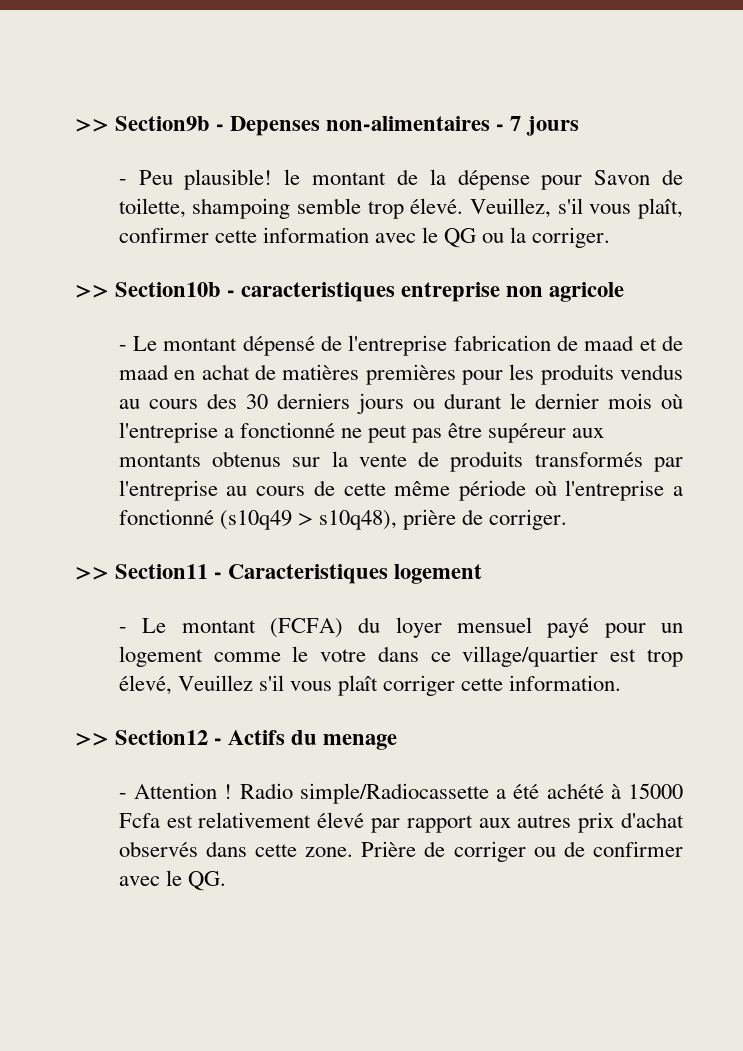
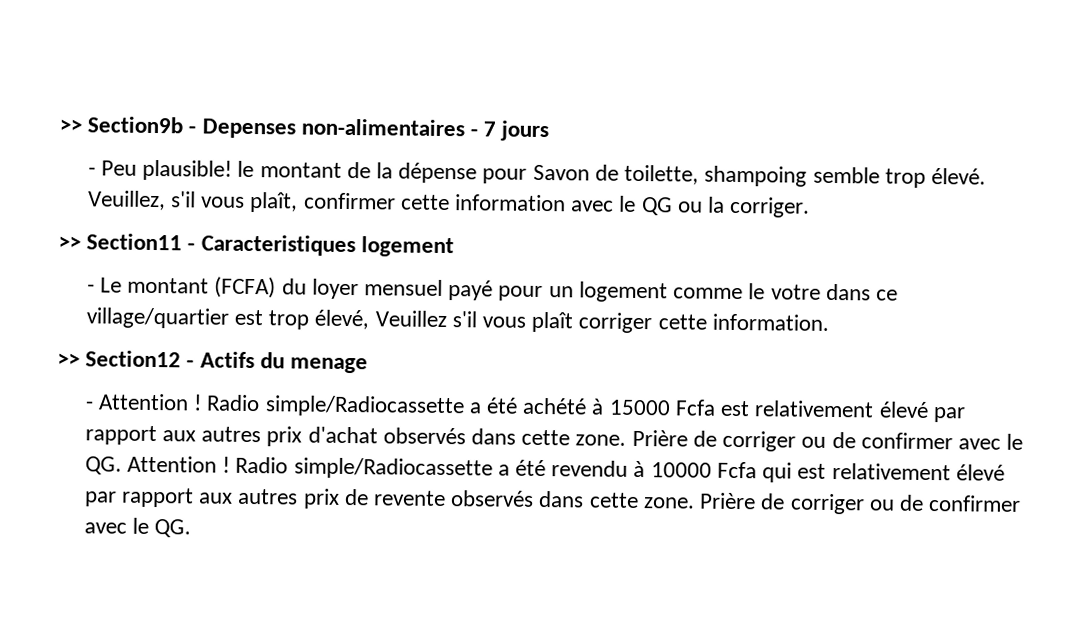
[75,282,625,302] [118,335,683,356] [118,364,684,385] [118,393,683,414] [118,422,605,443] [118,451,683,472] [118,480,683,501] [118,509,568,530] // >> Section10b - caracteristiques entreprise non agricole // - Le montant dépensé de l'entreprise fabrication de maad et de maad en achat de matières premières pour les produits vendus au cours des 30 derniers jours ou durant le dernier mois où l'entreprise a fonctionné ne peut pas être supéreur aux montants obtenus sur la vente de produits transformés par l'entreprise au cours de cette même période où l'entreprise a fonctionné (s10q49 > s10q48), prière de corriger. -> (811, 207) none
(226, 881) none -> [126,455,1005,483] [83,487,1022,515] [83,517,192,538] Attention ! Radio simple/Radiocassette a été revendu à 10000 Fcfa qui est relativement élevé par rapport aux autres prix de revente observés dans cette zone. Prière de corriger ou de confirmer avec le QG.

